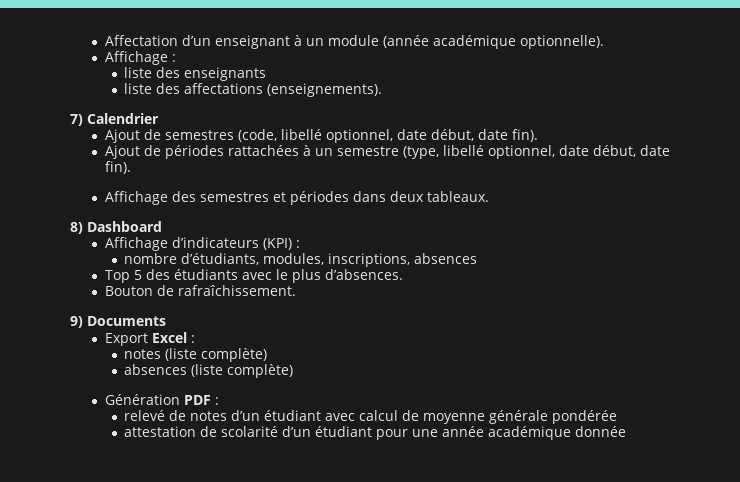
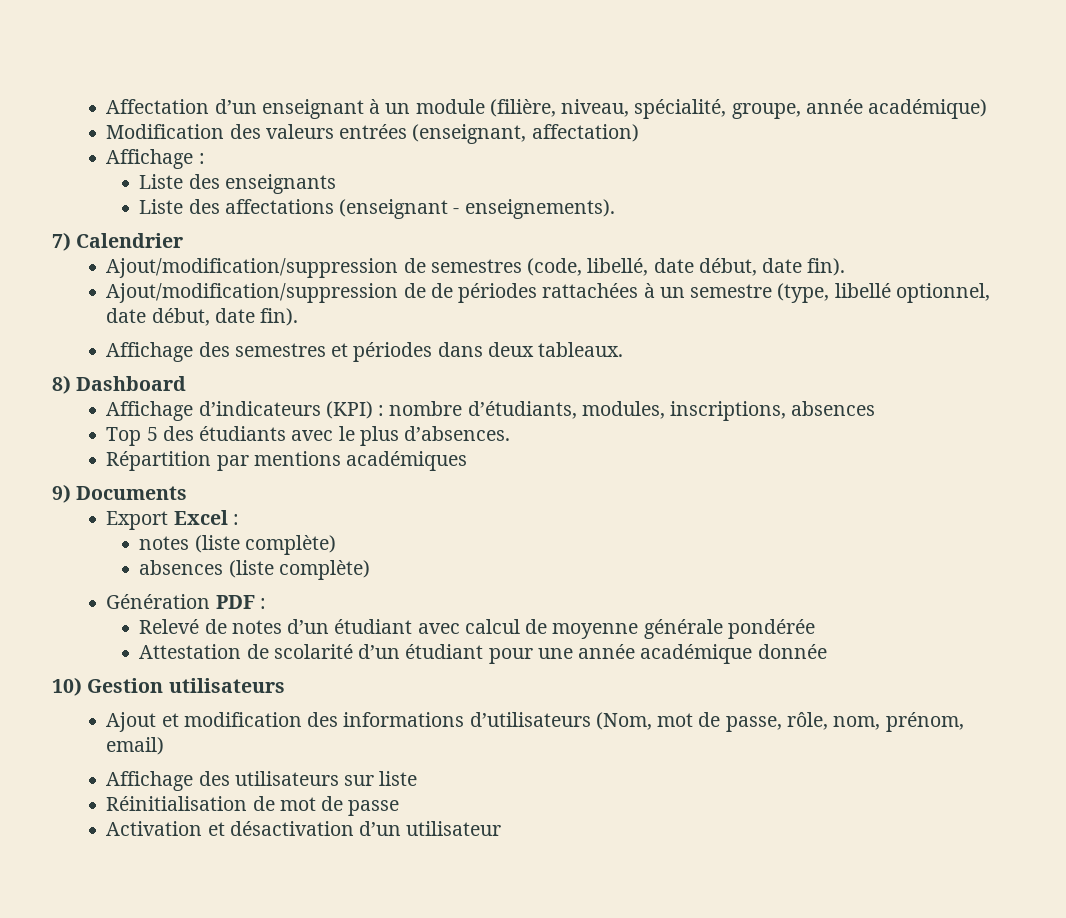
[382,35,604,49] (année académique optionnelle). -> [489,99,988,119] [106,124,639,144] (filière, niveau, spécialité, groupe, année académique) // Modification des valeurs entrées (enseignant, affectation)
[124,67,153,78] liste -> [139,174,184,189] Liste
[124,83,153,94] liste -> [139,199,184,214] Liste
[267,83,383,97] (enseignements). -> [339,199,615,219] (enseignant - enseignements).
[104,129,140,143] Ajout -> [106,258,399,278] Ajout/modification/suppression
[280,129,538,143] [104,145,140,159] libellé optionnel, date début, date fin). // Ajout -> [587,258,846,276] [106,283,426,303] libellé, date début, date fin). // Ajout/modification/suppression de
(300, 244) // -> (385, 410) none
[104,285,296,296] Bouton de rafraîchissement. -> [106,451,468,471] Répartition par mentions académiques
[124,410,166,421] relevé -> [139,619,200,634] Relevé
[124,426,197,437] attestation -> [139,644,242,659] Attestation
(627, 431) none -> [52,677,285,696] [106,712,964,732] [106,737,165,755] [106,771,418,791] [106,796,400,816] [106,821,502,836] // 10) Gestion utilisateurs // Ajout et modification des informations d’utilisateurs (Nom, mot de passe, rôle, nom, prénom, email) // Affichage des utilisateurs sur liste // Réinitialisation de mot de passe // Activation et désactivation d’un utilisateur

